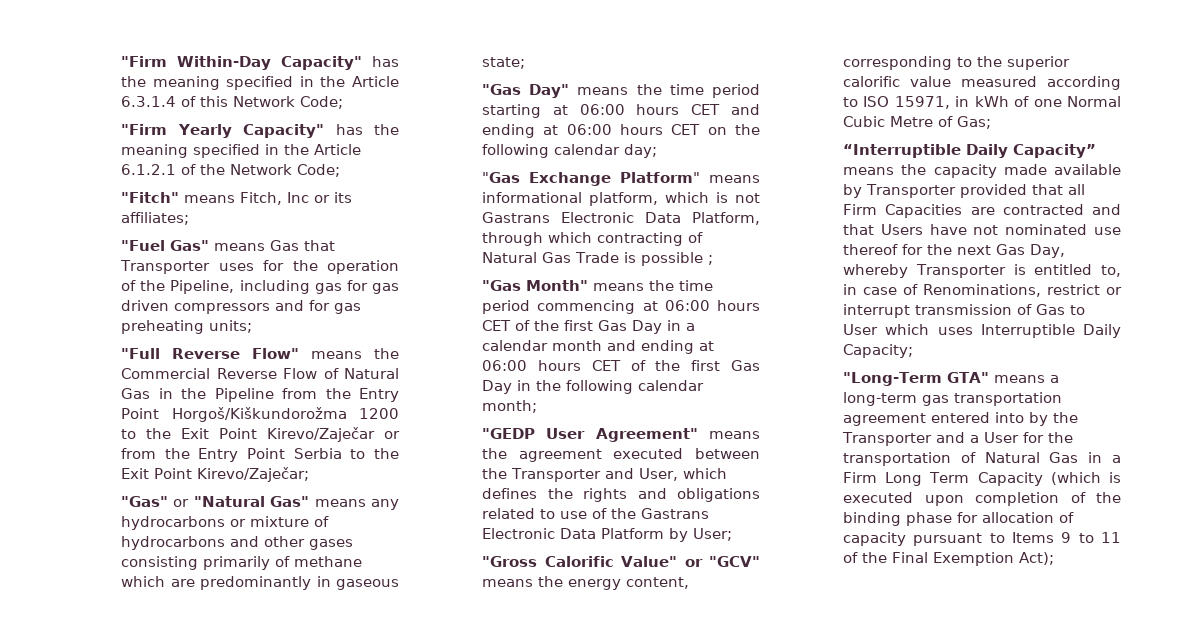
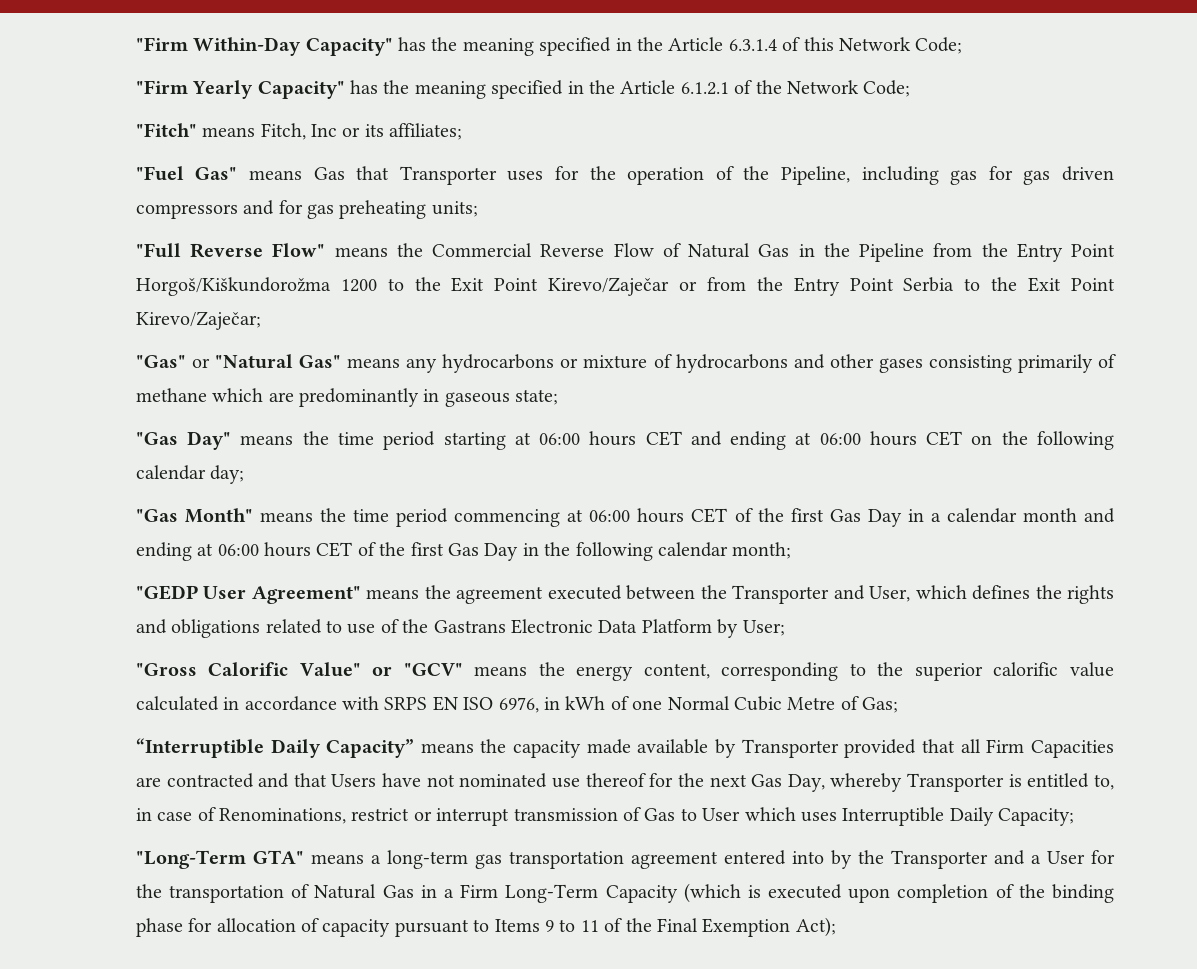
[482,172,760,186] [482,192,761,206] [482,212,760,225] [482,232,704,246] [482,252,714,266] // "Gas Exchange Platform" means informational platform, which is not Gastrans Electronic Data Platform, through which contracting of Natural Gas Trade is possible ; -> (245, 474) none
[961,76,1121,90] [843,96,950,109] measured according to ISO 15971, -> [135,696,539,713] calculated in accordance with SRPS EN ISO 6976,
[885,472,970,486] Long Term -> [505,884,599,903] Long-Term

